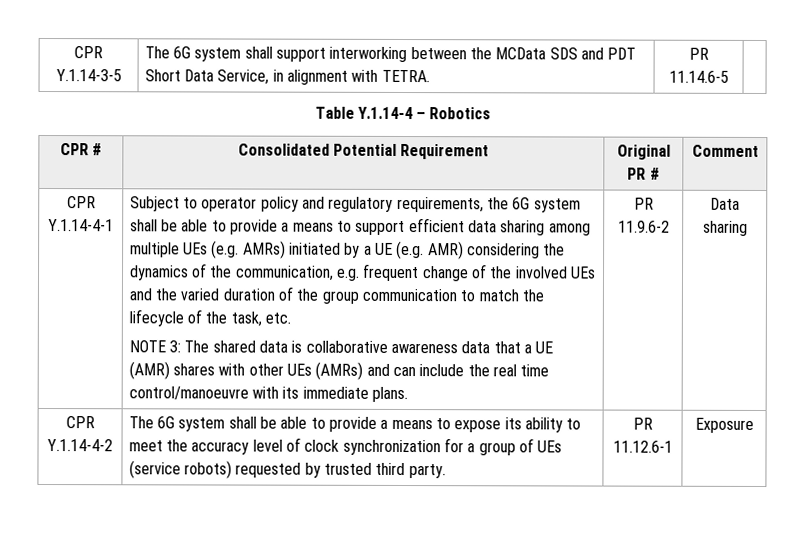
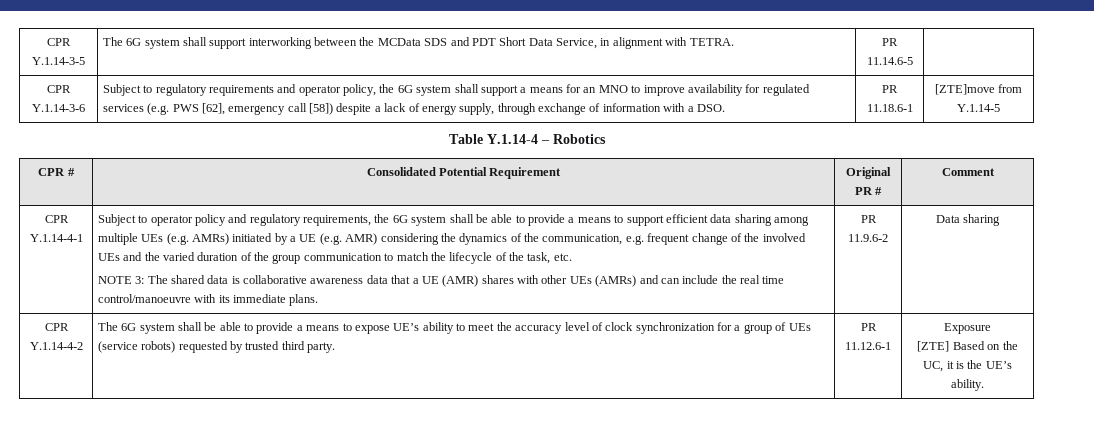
(729, 76) none -> [47,85,71,93] [32,104,85,112] [102,84,810,96] [102,103,725,115] [882,85,898,93] [866,104,913,112] [934,84,1023,95] [957,104,1000,112] // CPR Y.1.14-3-6 | Subject to regulatory requirements and operator policy, the 6G system shall support a means for an MNO to improve availability for regulated services (e.g. PWS [62], emergency call [58]) despite a lack of energy supply, through exchange of information with a DSO. | PR 11.18.6-1 | [ZTE]move from Y.1.14-5
[504,417,522,430] its -> [393,323,420,331] UE’s
(754, 425) none -> [917,341,1018,352] [923,360,1012,372] [951,379,984,391] // [ZTE] Based on the UC, it is the UE’s ability.

